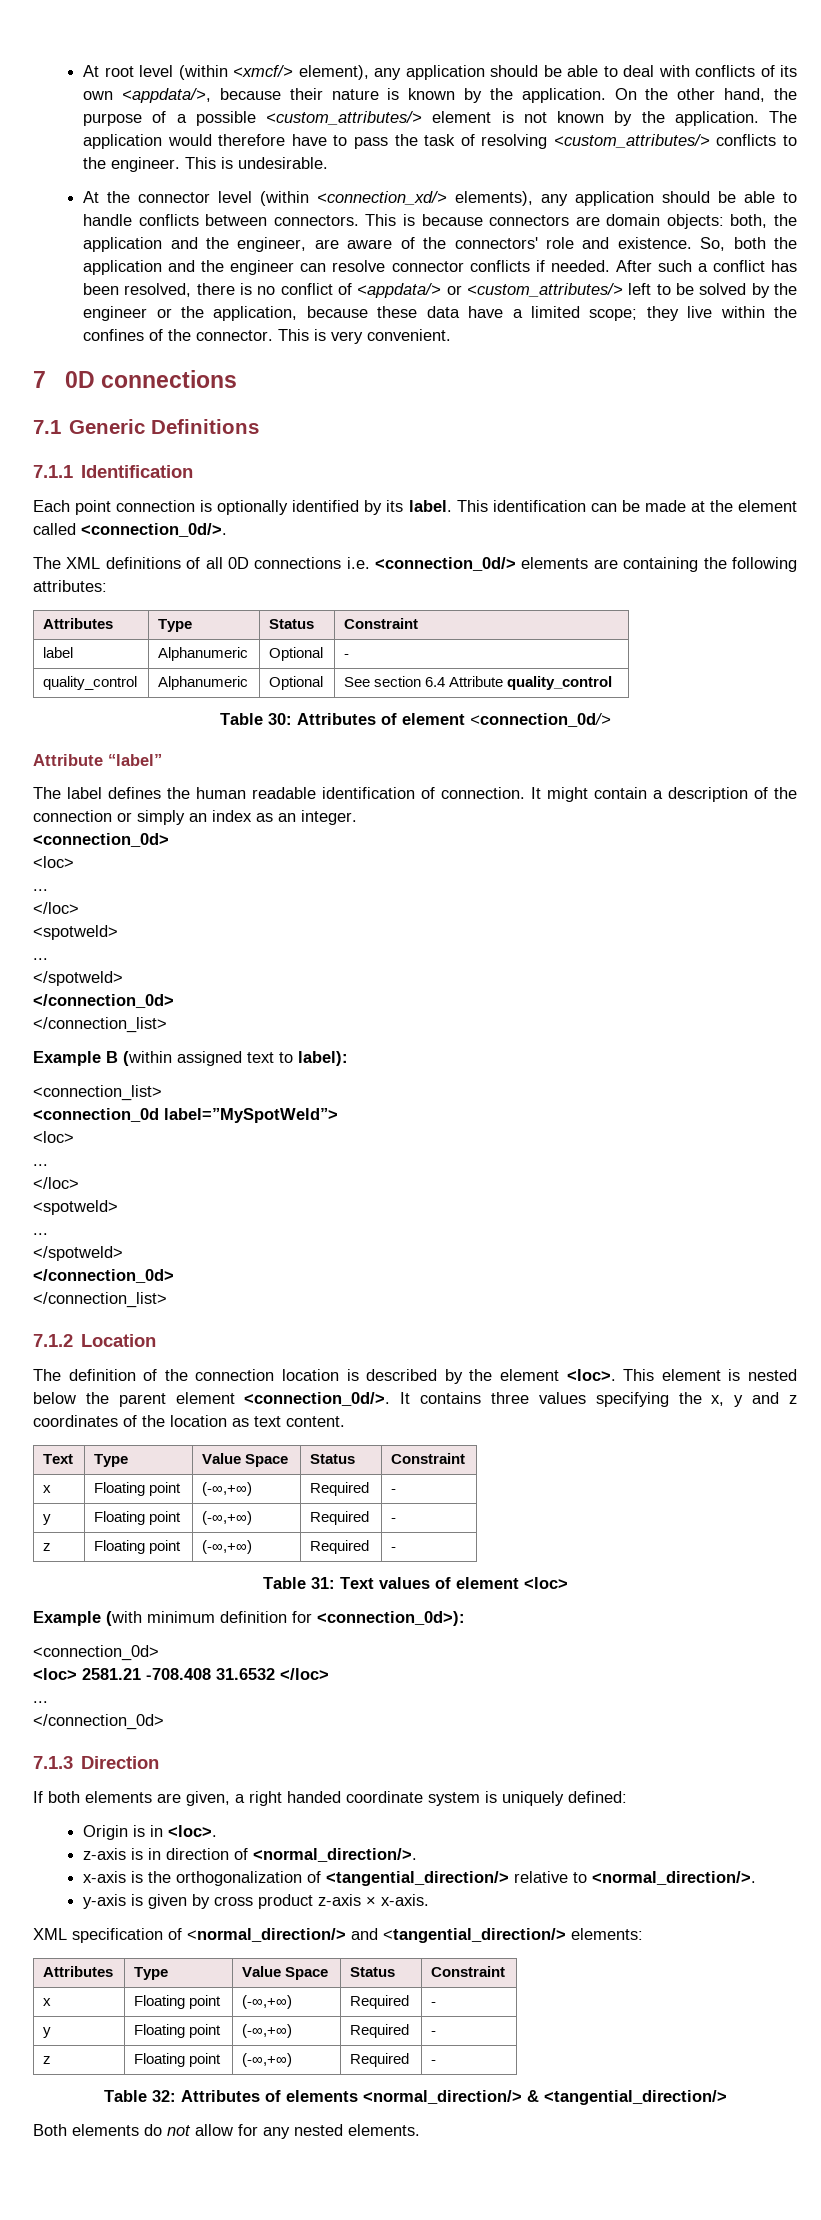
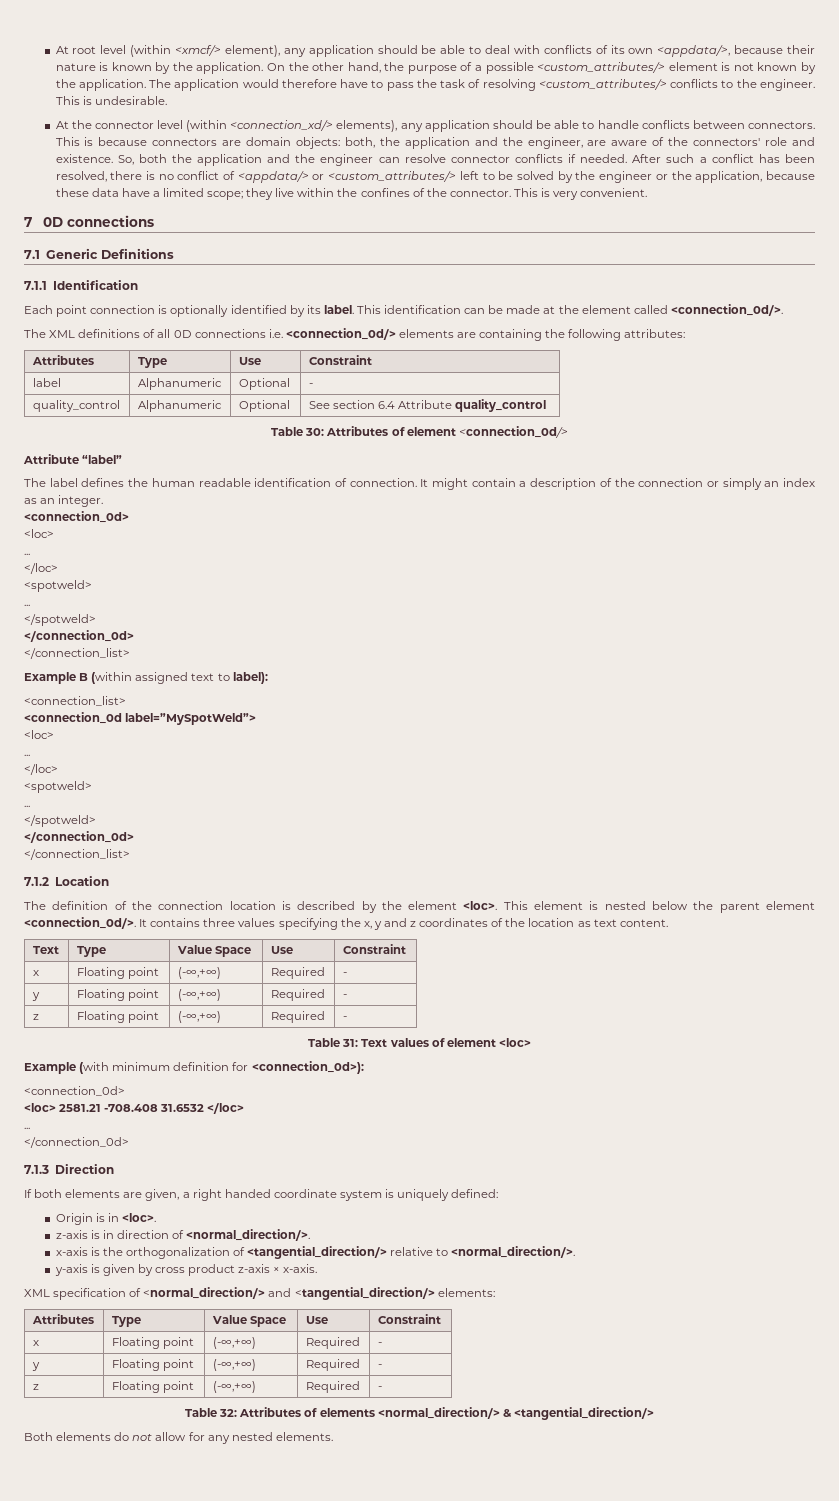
[269,619,315,629] Status -> [238,357,261,365] Use
[310,1454,356,1464] Status -> [270,946,293,954] Use
[350,1967,396,1977] Status -> [305,1316,328,1324] Use

